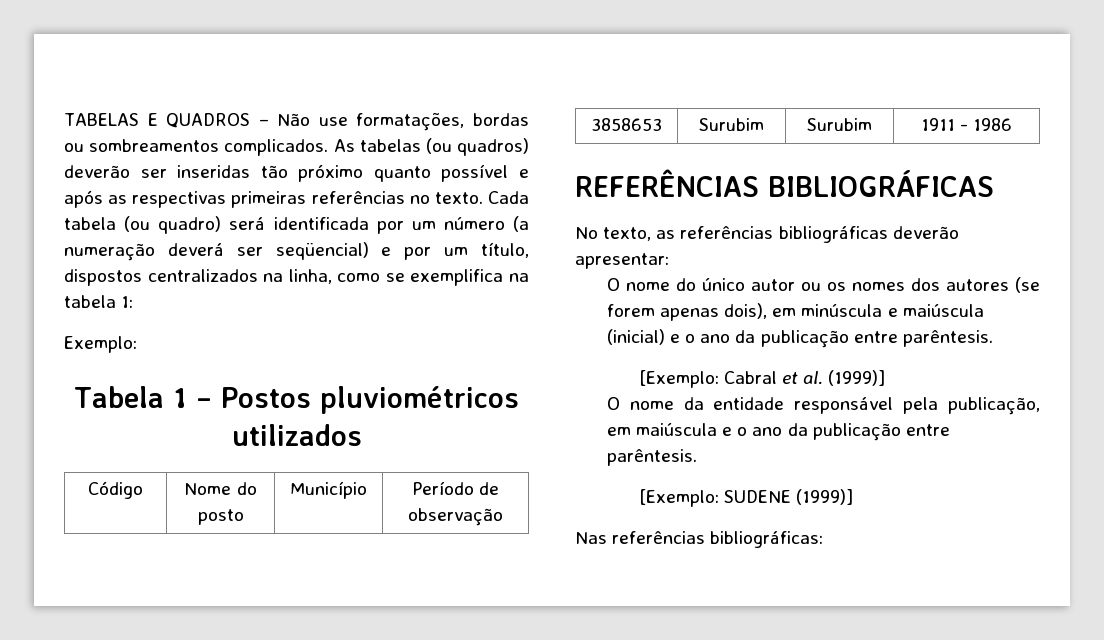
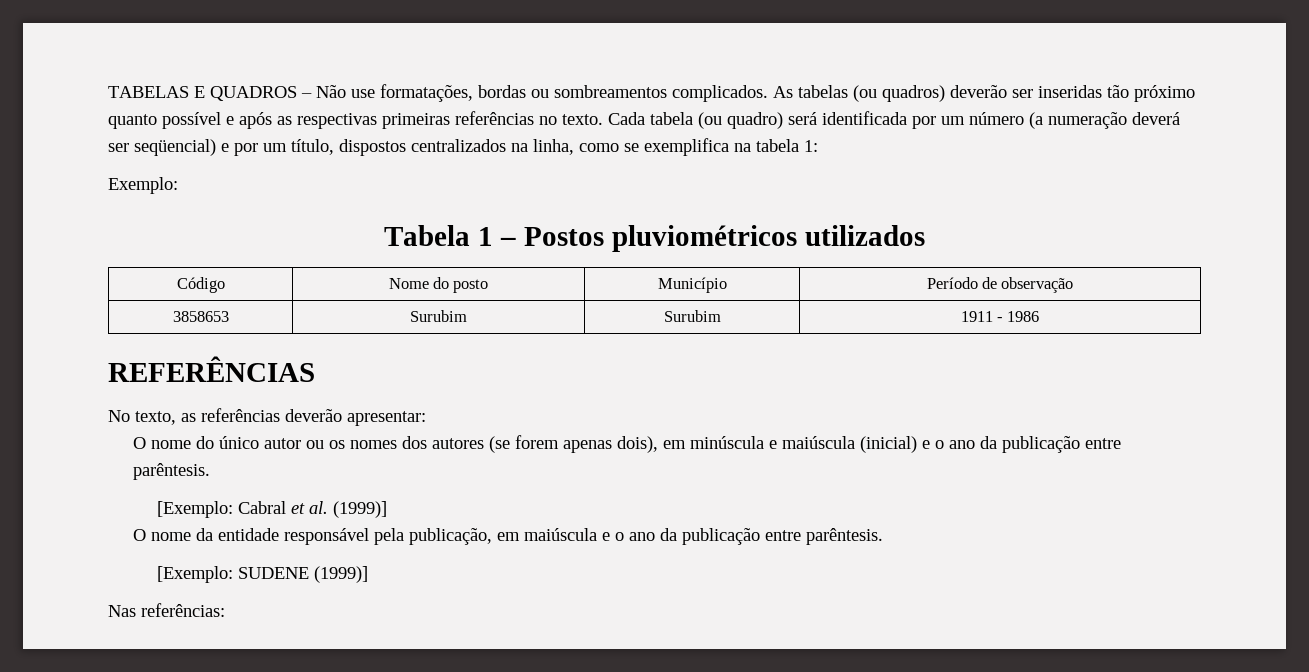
[768,170,994,197] BIBLIOGRÁFICAS -> (315, 369) none
[778,226,888,243] bibliográficas -> (280, 415) none
[612,531,824,548] referências bibliográficas: -> [141,603,225,617] referências:

